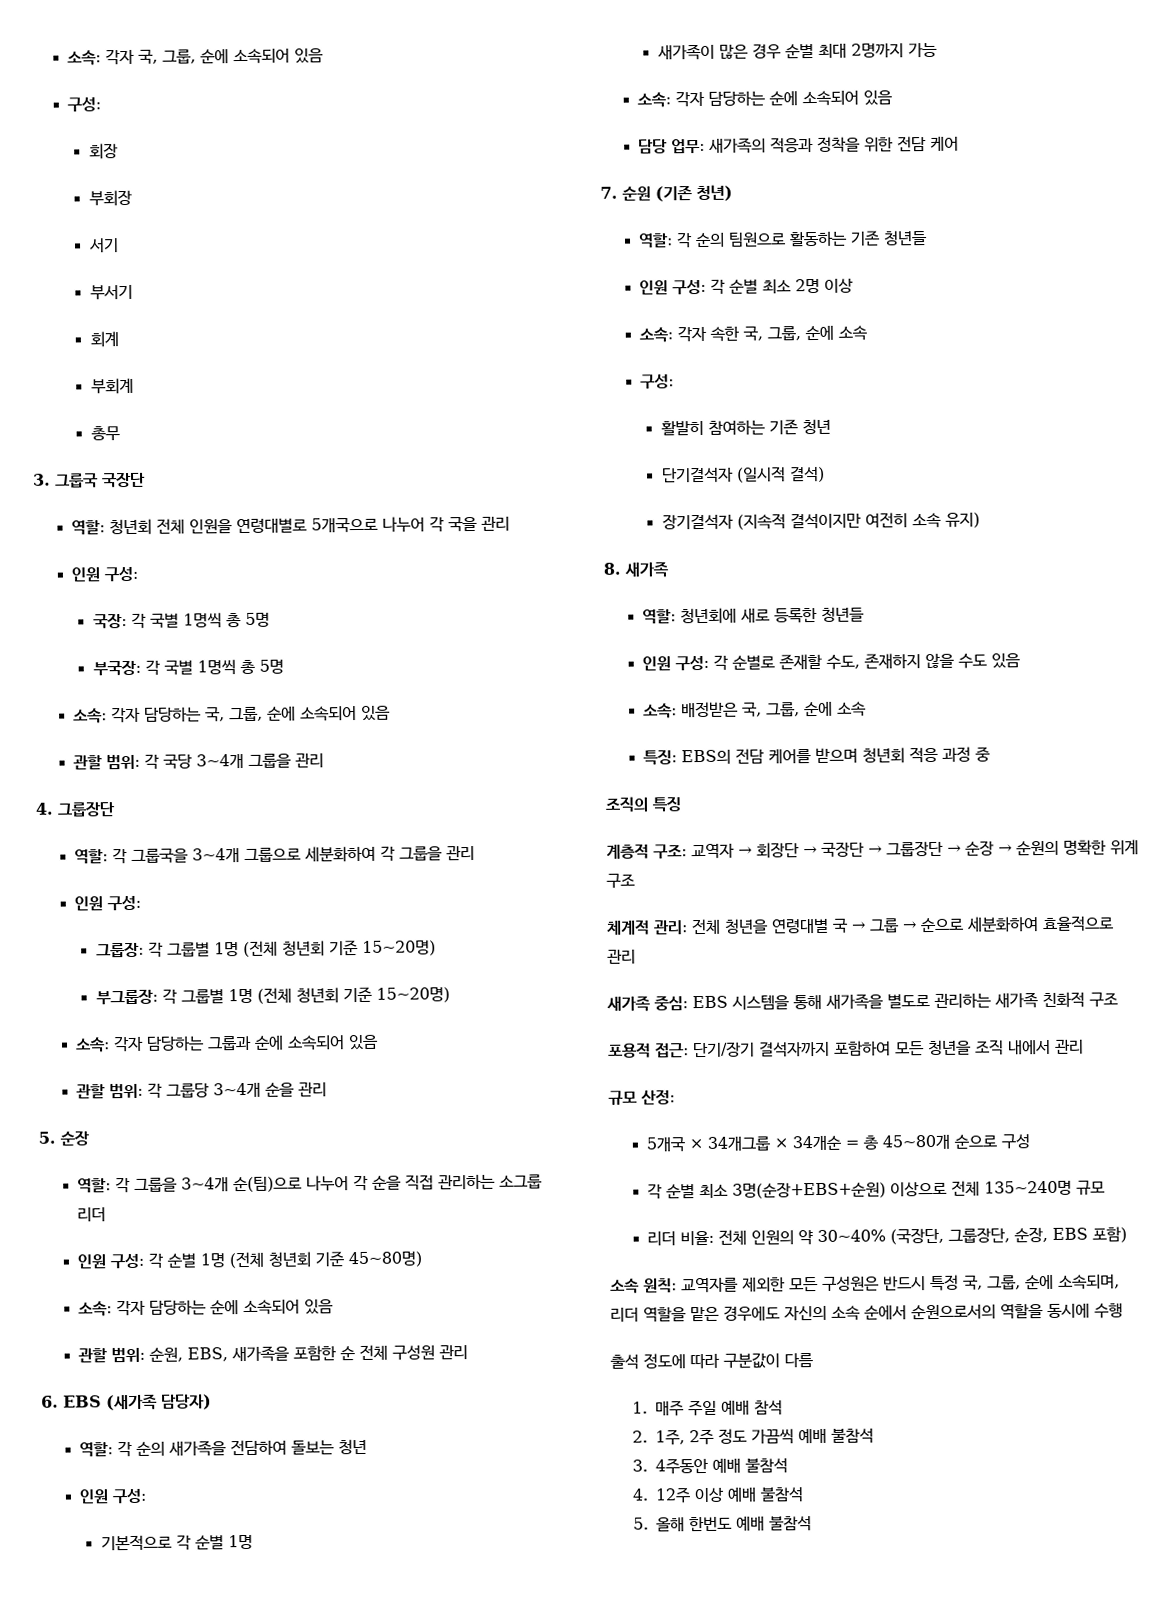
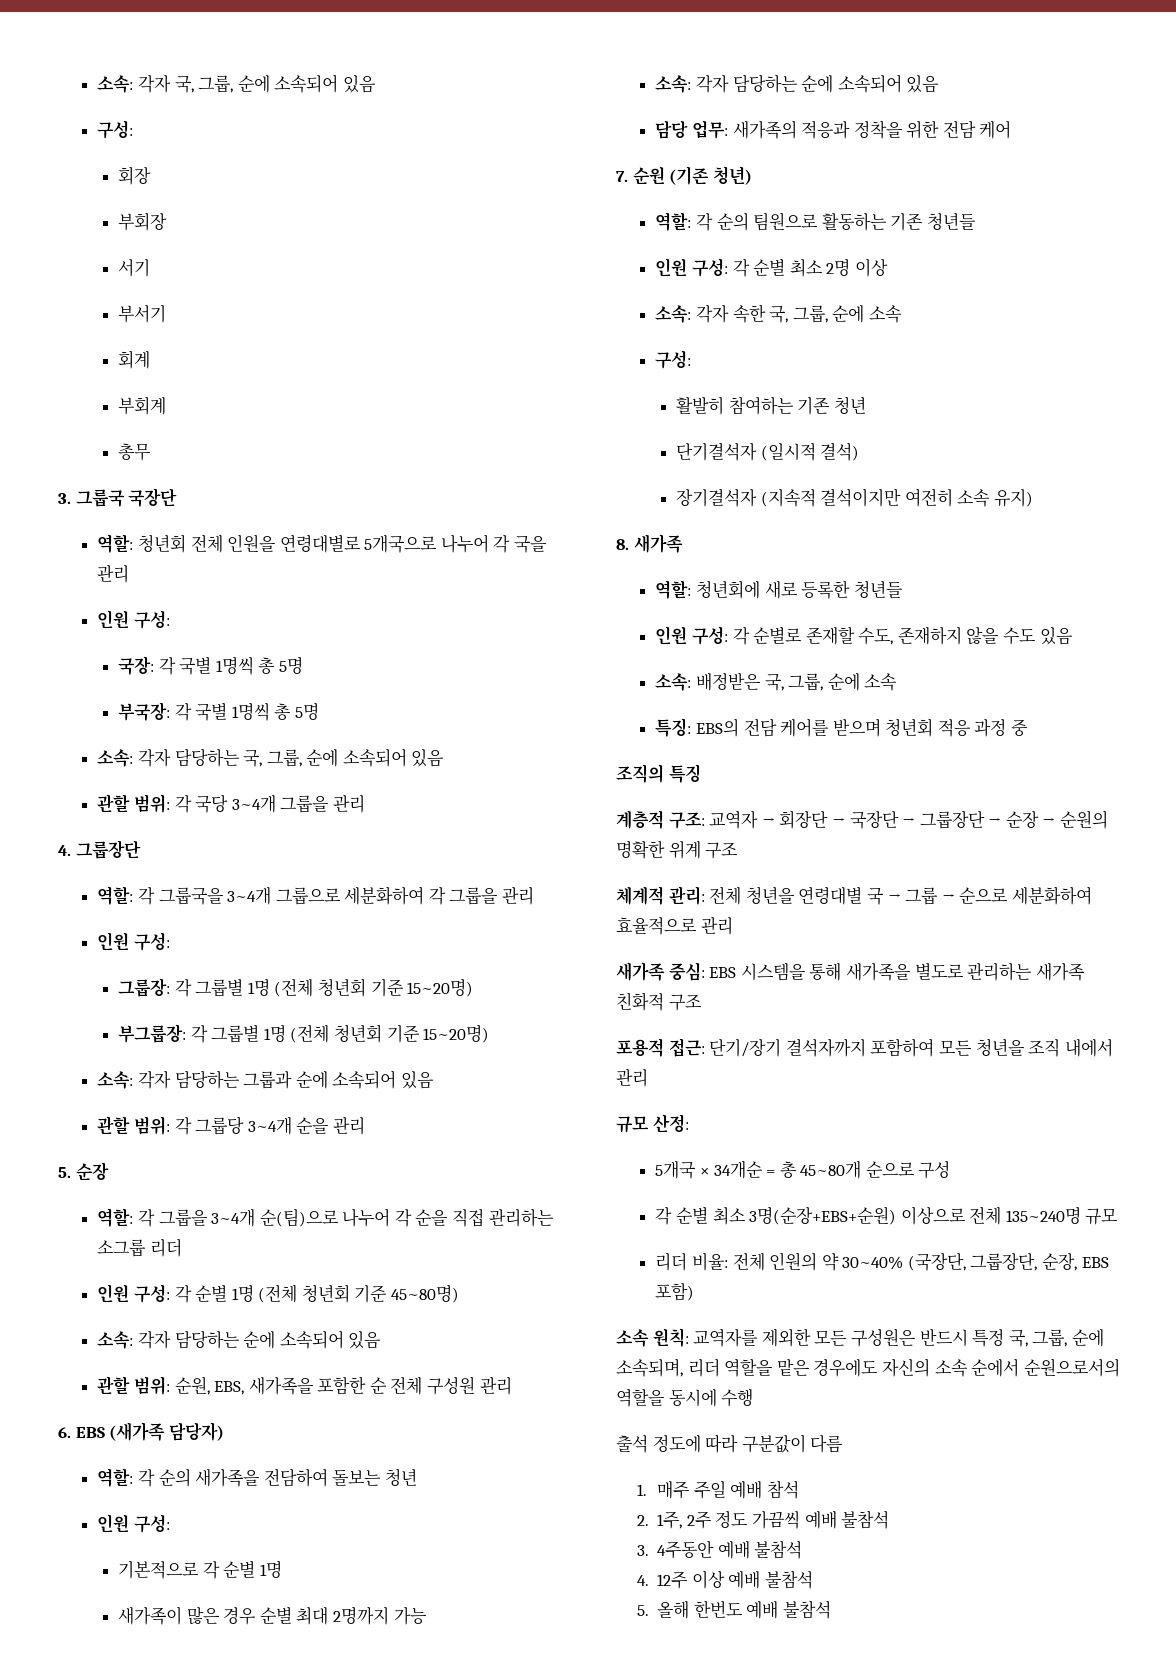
[707,1136,789,1151] 34개그룹 × -> (709, 1171) none

